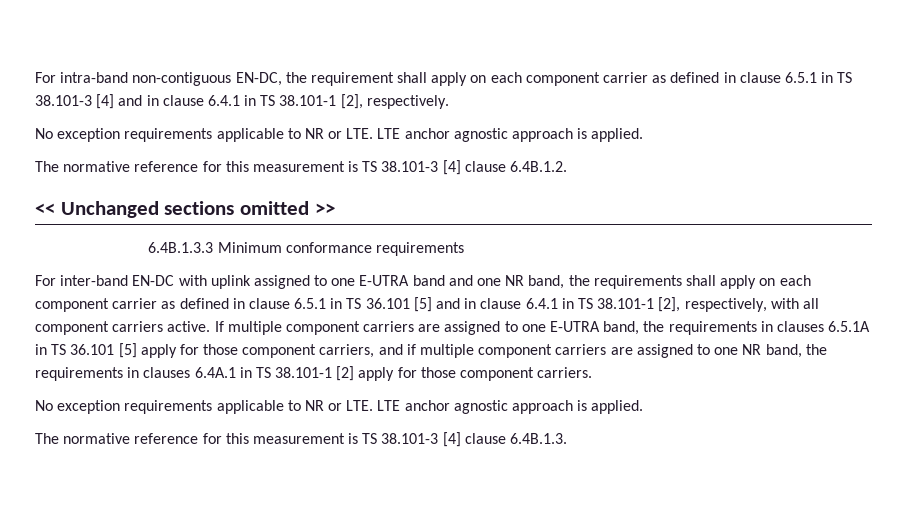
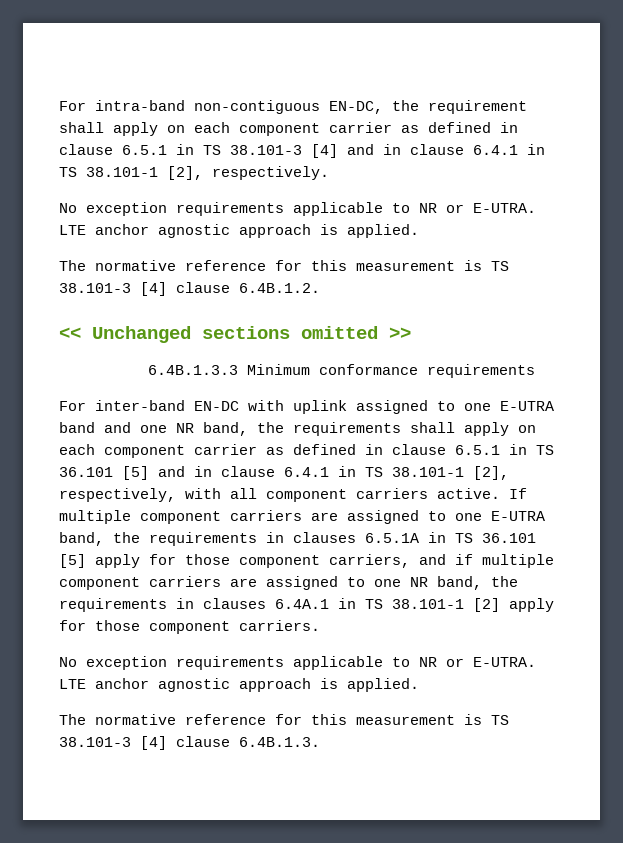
[346,128,374,139] LTE. -> [473,203,536,213] E-UTRA.
[346,400,374,411] LTE. -> [473,657,536,667] E-UTRA.

